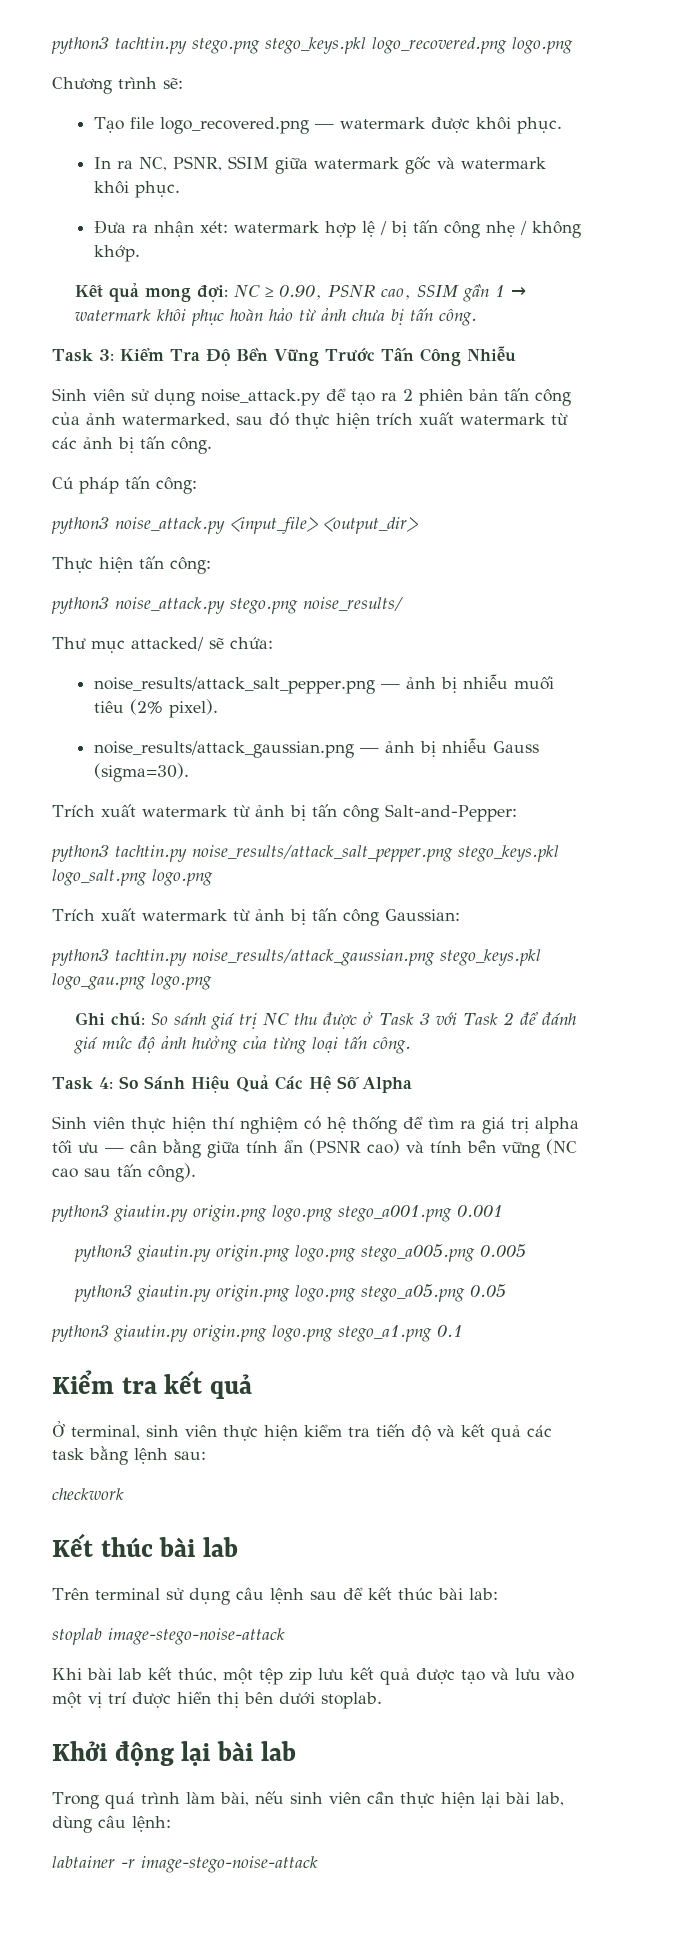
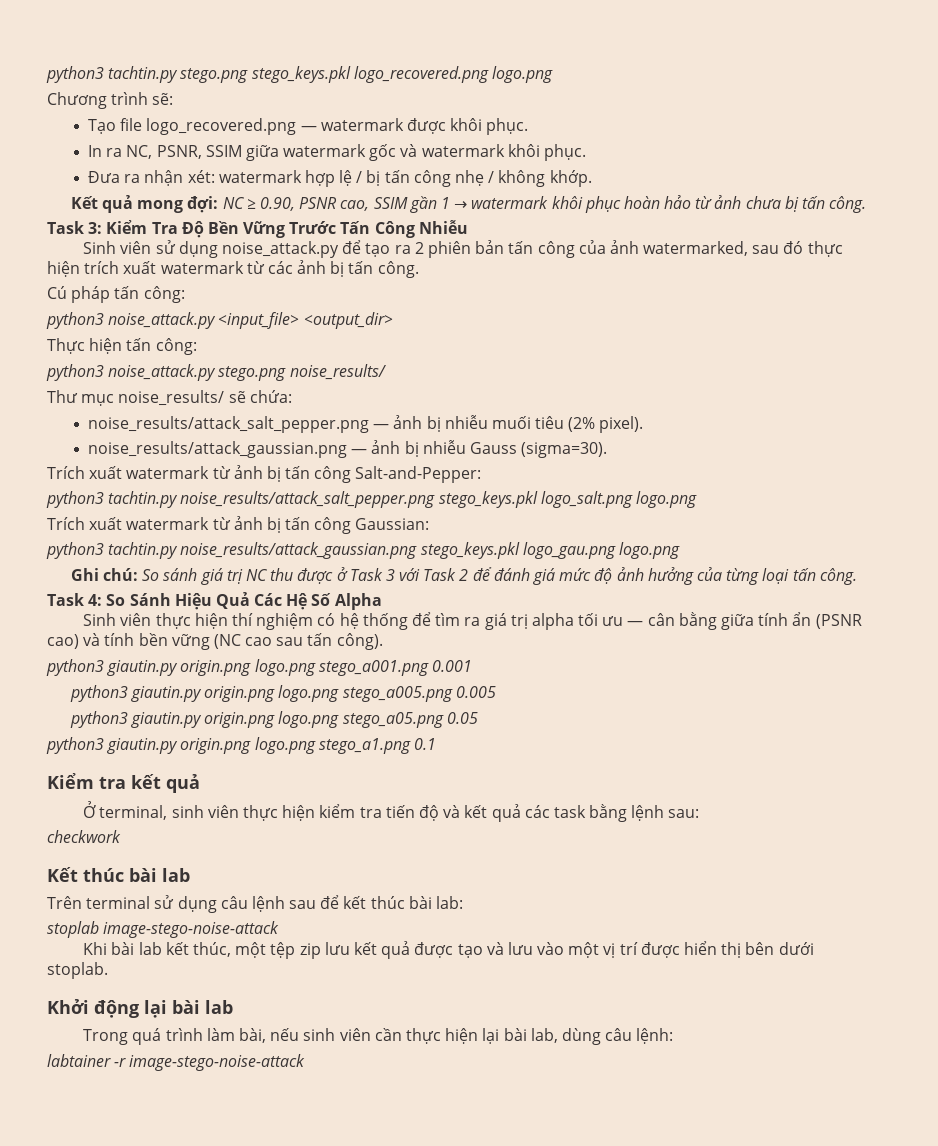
[131,637,204,651] attacked/ -> [118,390,225,406] noise_results/

